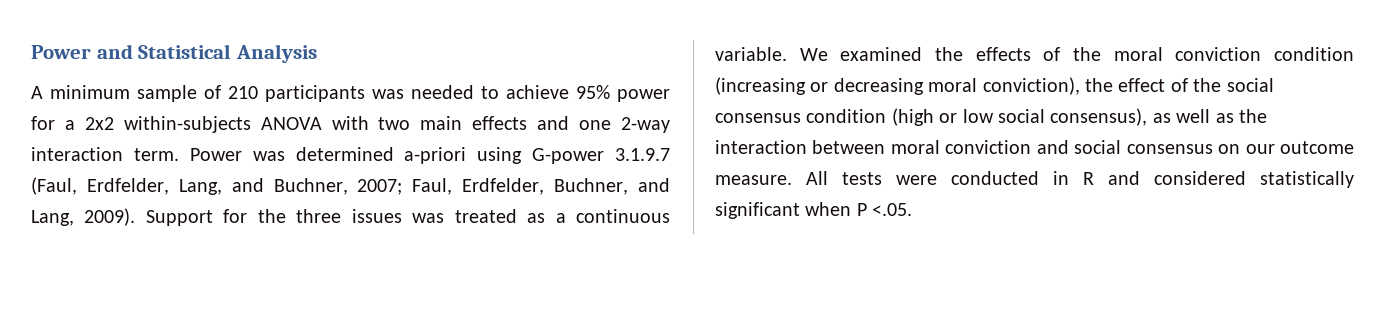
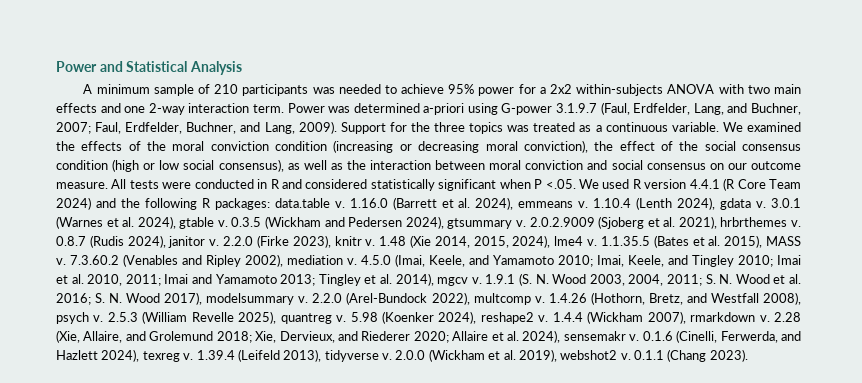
[351,209,402,223] issues -> [469,122,504,134] topics
(913, 209) none -> [579,178,802,191] [56,197,802,210] [56,216,801,229] [56,235,802,248] [56,254,801,267] [56,273,802,286] [56,292,801,305] [56,311,802,324] [56,330,802,343] [56,349,748,362] We used R version 4.4.1 (R Core Team 2024) and the following R packages: data.table v. 1.16.0 (Barrett et al. 2024), emmeans v. 1.10.4 (Lenth 2024), gdata v. 3.0.1 (Warnes et al. 2024), gtable v. 0.3.5 (Wickham and Pedersen 2024), gtsummary v. 2.0.2.9009 (Sjoberg et al. 2021), hrbrthemes v. 0.8.7 (Rudis 2024), janitor v. 2.2.0 (Firke 2023), knitr v. 1.48 (Xie 2014, 2015, 2024), lme4 v. 1.1.35.5 (Bates et al. 2015), MASS v. 7.3.60.2 (Venables and Ripley 2002), mediation v. 4.5.0 (Imai, Keele, and Yamamoto 2010; Imai, Keele, and Tingley 2010; Imai et al. 2010, 2011; Imai and Yamamoto 2013; Tingley et al. 2014), mgcv v. 1.9.1 (S. N. Wood 2003, 2004, 2011; S. N. Wood et al. 2016; S. N. Wood 2017), modelsummary v. 2.2.0 (Arel-Bundock 2022), multcomp v. 1.4.26 (Hothorn, Bretz, and Westfall 2008), psych v. 2.5.3 (William Revelle 2025), quantreg v. 5.98 (Koenker 2024), reshape2 v. 1.4.4 (Wickham 2007), rmarkdown v. 2.28 (Xie, Allaire, and Grolemund 2018; Xie, Dervieux, and Riederer 2020; Allaire et al. 2024), sensemakr v. 0.1.6 (Cinelli, Ferwerda, and Hazlett 2024), texreg v. 1.39.4 (Leifeld 2013), tidyverse v. 2.0.0 (Wickham et al. 2019), webshot2 v. 0.1.1 (Chang 2023).

